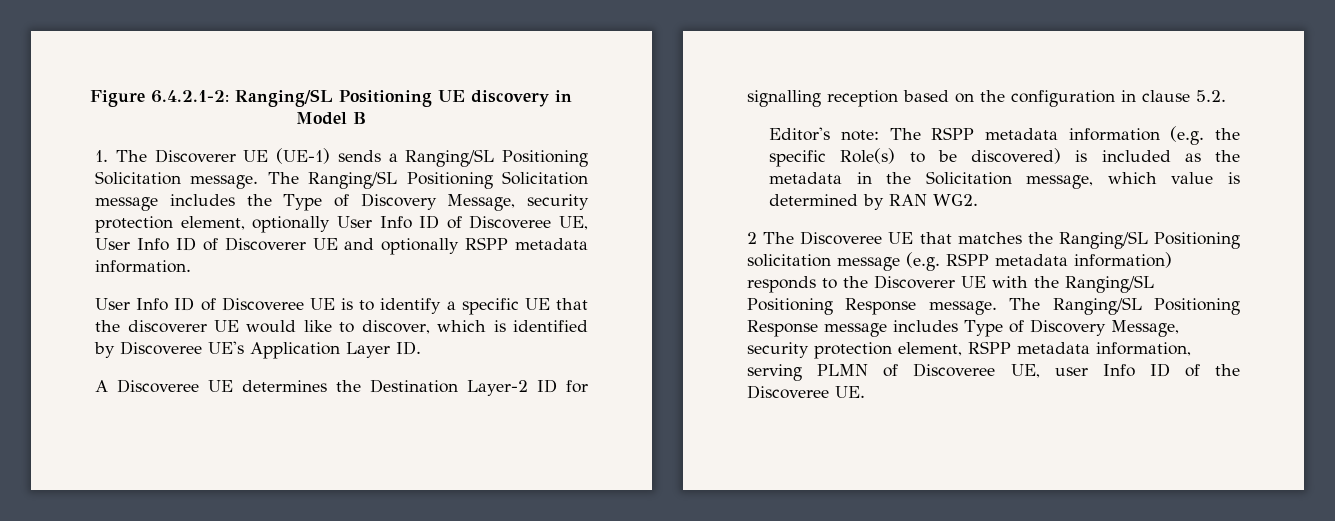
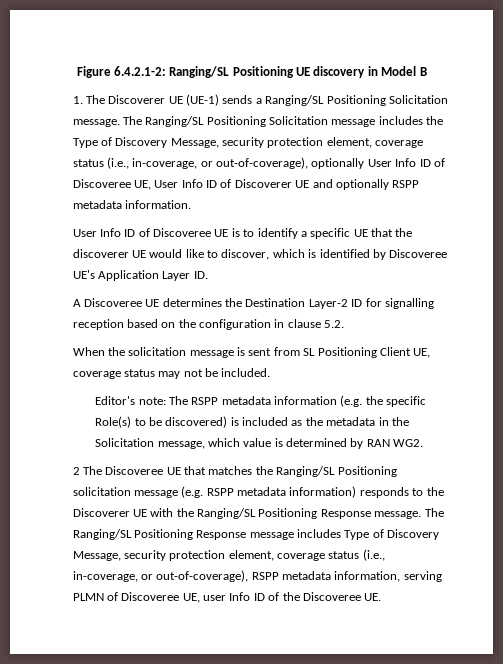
(245, 223) none -> [375,140,424,148] [72,157,309,169] coverage status (i.e., in-coverage, or out-of-coverage),
(1227, 96) none -> [72,347,431,358] [72,368,271,379] // When the solicitation message is sent from SL Positioning Client UE, coverage status may not be included.
(963, 349) none -> [277,549,385,561] [72,570,249,582] coverage status (i.e., in-coverage, or out-of-coverage),

